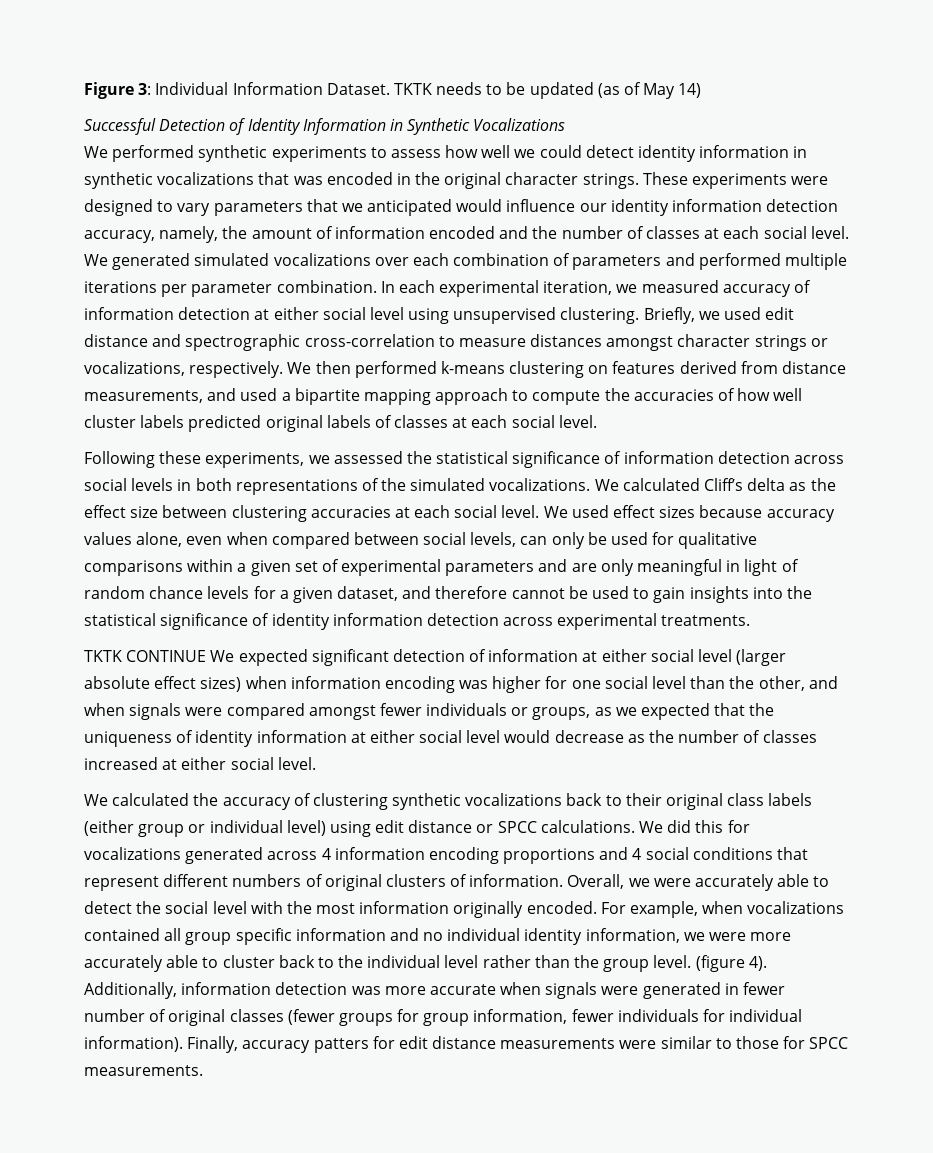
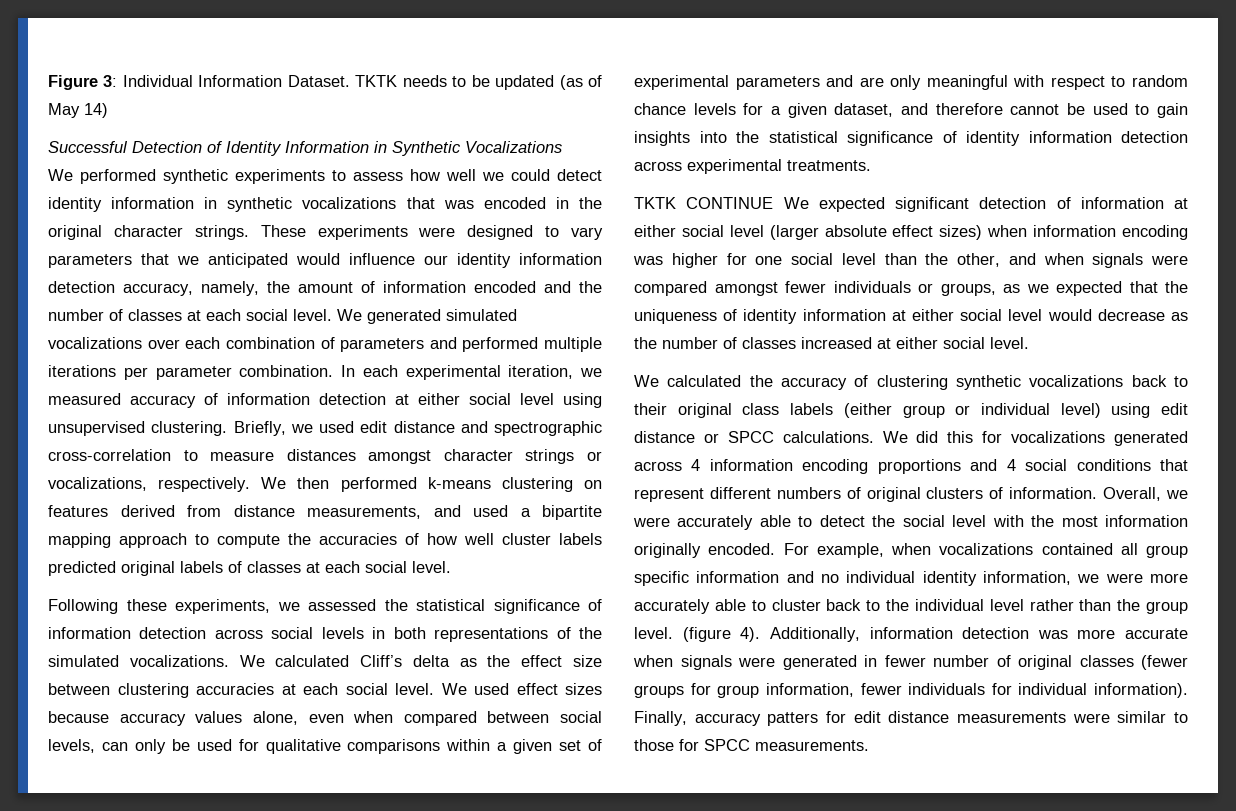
[726,559,799,576] in light of -> [1013,75,1126,90] with respect to

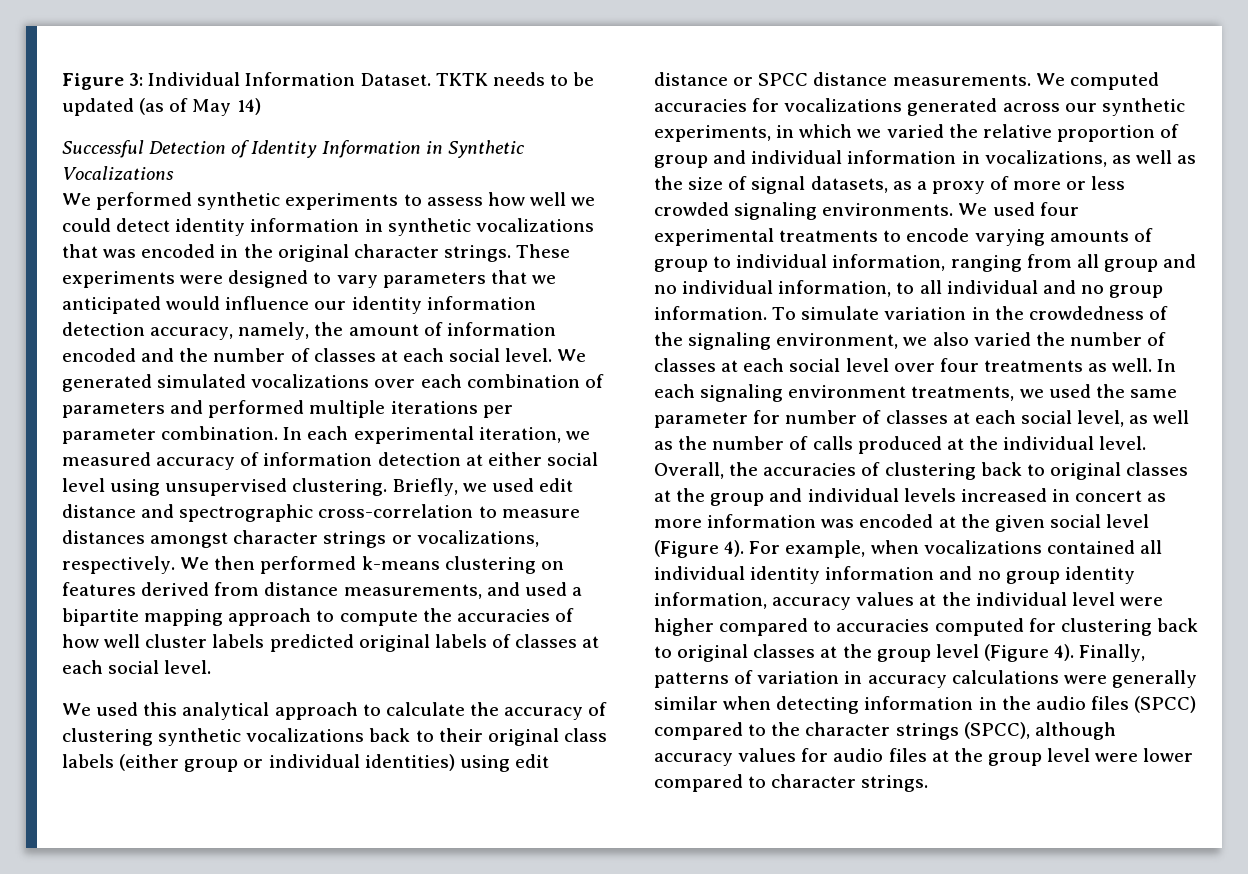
[48,599,602,614] [48,627,603,642] [48,655,602,667] [48,683,602,698] [48,711,602,726] [48,739,603,754] [634,75,1188,90] [634,103,1188,118] [634,131,1188,146] [634,159,871,174] [634,197,1188,212] [634,225,1188,240] [633,253,1188,268] [634,281,1188,296] [634,309,1188,324] [634,337,1029,349] [634,375,742,387] Following these experiments, we assessed the statistical significance of information detection across social levels in both representations of the simulated vocalizations. We calculated Cliff’s delta as the effect size between clustering accuracies at each social level. We used effect sizes because accuracy values alone, even when compared between social levels, can only be used for qualitative comparisons within a given set of experimental parameters and are only meaningful with respect to random chance levels for a given dataset, and therefore cannot be used to gain insights into the statistical significance of identity information detection across experimental treatments. // TKTK CONTINUE We expected significant detection of information at either social level (larger absolute effect sizes) when information encoding was higher for one social level than the other, and when signals were compared amongst fewer individuals or groups, as we expected that the uniqueness of identity information at either social level would decrease as the number of classes increased at either social level. // We calculated -> [62,702,465,720] We used this analytical approach to calculate
[1060,403,1101,418] level) -> [364,754,455,771] identities)
[782,431,1188,446] [634,459,1188,474] [634,487,1188,502] [633,515,1188,530] [634,543,776,558] calculations. We did this for vocalizations generated across 4 information encoding proportions and 4 social conditions that represent different numbers of original clusters of information. Overall, we were accurately able to detect the social level with the most information originally encoded. -> [813,72,1159,90] [654,98,1185,116] [654,124,1180,142] [654,150,1197,168] [654,176,1126,194] [654,202,1079,220] [654,228,1153,246] [654,254,1197,272] [654,280,1164,298] [654,306,1168,320] [654,332,1167,350] [654,358,1177,372] [654,384,1177,402] [654,410,1190,428] [654,436,1147,454] [654,462,1189,480] [654,488,1167,506] [654,514,1150,532] [654,540,745,558] distance measurements. We computed accuracies for vocalizations generated across our synthetic experiments, in which we varied the relative proportion of group and individual information in vocalizations, as well as the size of signal datasets, as a proxy of more or less crowded signaling environments. We used four experimental treatments to encode varying amounts of group to individual information, ranging from all group and no individual information, to all individual and no group information. To simulate variation in the crowdedness of the signaling environment, we also varied the number of classes at each social level over four treatments as well. In each signaling environment treatments, we used the same parameter for number of classes at each social level, as well as the number of calls produced at the individual level. Overall, the accuracies of clustering back to original classes at the group and individual levels increased in concert as more information was encoded at the given social level (Figure 4).
[1146,545,1188,558] [634,571,689,586] group specific -> [654,566,821,584] individual identity
[846,571,916,583] individual -> [1005,571,1060,584] group
[1077,573,1188,583] [634,599,1188,614] [634,627,1188,642] [633,655,1188,670] [634,683,1188,698] [634,711,1188,726] [634,739,869,751] we were more accurately able to cluster back to the individual level rather than the group level. (figure 4). Additionally, information detection was more accurate when signals were generated in fewer number of original classes (fewer groups for group information, fewer individuals for individual information). Finally, accuracy patters for edit distance measurements were similar to those for SPCC measurements. -> [772,592,1163,610] [654,618,1198,636] [654,644,1146,662] [654,670,1197,688] [654,696,1197,714] [654,722,1116,740] [654,748,1194,766] [654,774,929,792] accuracy values at the individual level were higher compared to accuracies computed for clustering back to original classes at the group level (Figure 4). Finally, patterns of variation in accuracy calculations were generally similar when detecting information in the audio files (SPCC) compared to the character strings (SPCC), although accuracy values for audio files at the group level were lower compared to character strings.

